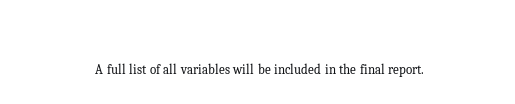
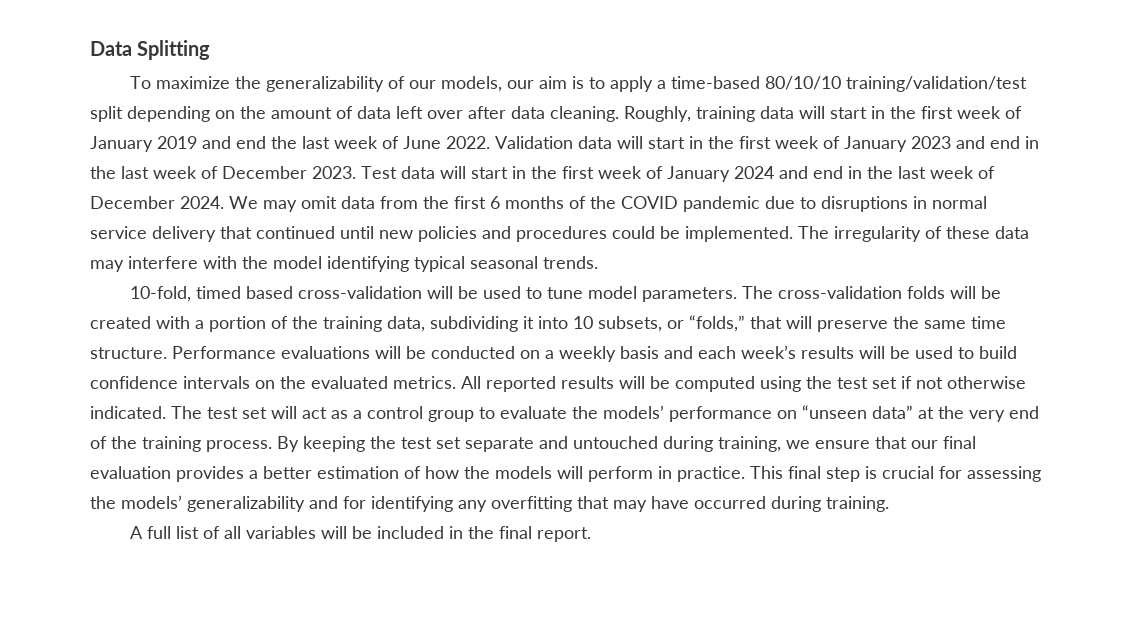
(95, 69) none -> [90,40,211,60] [130,76,1028,92] [90,106,1022,122] [90,136,1039,152] [90,166,995,182] [90,196,987,212] [90,226,1029,242] [90,256,598,272] [130,286,1002,302] [90,315,1006,332] [90,345,1017,362] [90,376,1026,392] [90,405,1039,422] [90,436,976,452] [90,466,1041,482] [90,495,889,512] Data Splitting // To maximize the generalizability of our models, our aim is to apply a time-based 80/10/10 training/validation/test split depending on the amount of data left over after data cleaning. Roughly, training data will start in the first week of January 2019 and end the last week of June 2022. Validation data will start in the first week of January 2023 and end in the last week of December 2023. Test data will start in the first week of January 2024 and end in the last week of December 2024. We may omit data from the first 6 months of the COVID pandemic due to disruptions in normal service delivery that continued until new policies and procedures could be implemented. The irregularity of these data may interfere with the model identifying typical seasonal trends. // 10-fold, timed based cross-validation will be used to tune model parameters. The cross-validation folds will be created with a portion of the training data, subdividing it into 10 subsets, or “folds,” that will preserve the same time structure. Performance evaluations will be conducted on a weekly basis and each week’s results will be used to build confidence intervals on the evaluated metrics. All reported results will be computed using the test set if not otherwise indicated. The test set will act as a control group to evaluate the models’ performance on “unseen data” at the very end of the training process. By keeping the test set separate and untouched during training, we ensure that our final evaluation provides a better estimation of how the models will perform in practice. This final step is crucial for assessing the models’ generalizability and for identifying any overfitting that may have occurred during training. //

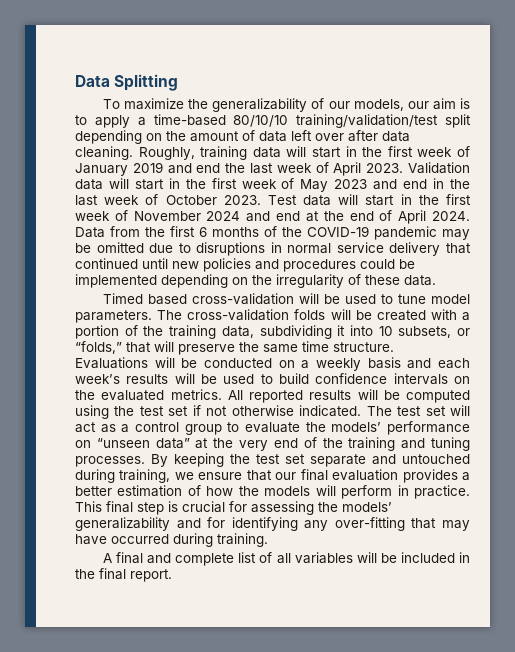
[403,136,490,149] June 2022. -> [333,162,404,176] April 2023.
[844,136,907,152] January -> [300,179,329,192] May
[222,166,307,179] December -> [165,195,217,205] October
[667,166,730,182] January -> [133,211,201,221] November
[848,166,995,179] [90,196,375,212] in the last week of December 2024. We may omit data -> [305,210,470,224] [75,227,105,238] at the end of April 2024. Data
[621,196,760,212] COVID pandemic -> [307,226,470,240] [75,242,144,253] COVID-19 pandemic may be omitted
[685,226,1029,242] [90,256,598,272] [130,286,242,302] implemented. The irregularity of these data may interfere with the model identifying typical seasonal trends. // 10-fold, timed -> [75,274,436,288] [102,293,143,304] implemented depending on the irregularity of these data. // Timed
[172,346,370,359] Performance evaluations -> [75,357,148,369] Evaluations
[206,440,272,452] process. -> [401,437,470,451] [75,456,145,467] and tuning processes.
[491,496,572,512] overfitting -> [334,517,405,531] over-fitting
[147,526,172,539] full -> [116,552,235,566] final and complete

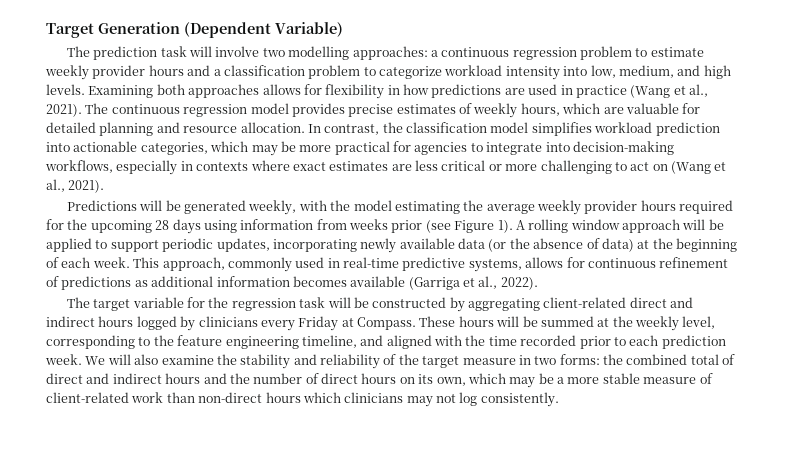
[75,74,179,91] [102,98,470,112] [75,114,471,128] [75,130,410,144] [75,146,471,160] [75,162,471,176] [75,178,470,192] [75,194,472,206] [75,210,470,224] [75,226,470,240] [75,242,471,256] [75,258,415,272] [75,274,436,288] [102,293,470,305] [75,309,470,323] [75,325,470,339] [75,341,394,355] [75,357,471,371] [75,373,470,385] [75,389,470,403] [75,405,470,419] [75,421,470,435] [75,437,470,451] [75,453,470,467] [75,469,471,483] [75,485,471,499] [75,501,392,515] [75,517,470,531] [75,533,268,547] [102,552,471,566] [75,568,172,582] Data Splitting // To maximize the generalizability of our models, our aim is to apply a time-based 80/10/10 training/validation/test split depending on the amount of data left over after data cleaning. Roughly, training data will start in the first week of January 2019 and end the last week of April 2023. Validation data will start in the first week of May 2023 and end in the last week of October 2023. Test data will start in the first week of November 2024 and end at the end of April 2024. Data from the first 6 months of the COVID-19 pandemic may be omitted due to disruptions in normal service delivery that continued until new policies and procedures could be implemented depending on the irregularity of these data. // Timed based cross-validation will be used to tune model parameters. The cross-validation folds will be created with a portion of the training data, subdividing it into 10 subsets, or “folds,” that will preserve the same time structure. Evaluations will be conducted on a weekly basis and each week’s results will be used to build confidence intervals on the evaluated metrics. All reported results will be computed using the test set if not otherwise indicated. The test set will act as a control group to evaluate the models’ performance on “unseen data” at the very end of the training and tuning processes. By keeping the test set separate and untouched during training, we ensure that our final evaluation provides a better estimation of how the models will perform in practice. This final step is crucial for assessing the models’ generalizability and for identifying any over-fitting that may have occurred during training. // A final and complete list of all variables will be included in the final report. -> [46,22,343,38] [66,46,704,60] [45,65,731,80] [46,84,708,99] [46,103,701,118] [46,122,720,136] [46,141,674,156] [45,160,727,175] [46,179,105,193] [66,200,734,215] [46,219,724,234] [46,238,737,253] [46,257,729,272] [46,276,538,290] [66,297,694,312] [46,316,716,331] [46,335,726,349] [45,354,736,369] [46,373,713,388] [46,392,559,407] Target Generation (Dependent Variable) // The prediction task will involve two modelling approaches: a continuous regression problem to estimate weekly provider hours and a classification problem to categorize workload intensity into low, medium, and high levels. Examining both approaches allows for flexibility in how predictions are used in practice (Wang et al., 2021). The continuous regression model provides precise estimates of weekly hours, which are valuable for detailed planning and resource allocation. In contrast, the classification model simplifies workload prediction into actionable categories, which may be more practical for agencies to integrate into decision-making workflows, especially in contexts where exact estimates are less critical or more challenging to act on (Wang et al., 2021). // Predictions will be generated weekly, with the model estimating the average weekly provider hours required for the upcoming 28 days using information from weeks prior (see Figure 1). A rolling window approach will be applied to support periodic updates, incorporating newly available data (or the absence of data) at the beginning of each week. This approach, commonly used in real-time predictive systems, allows for continuous refinement of predictions as additional information becomes available (Garriga et al., 2022). // The target variable for the regression task will be constructed by aggregating client-related direct and indirect hours logged by clinicians every Friday at Compass. These hours will be summed at the weekly level, corresponding to the feature engineering timeline, and aligned with the time recorded prior to each prediction week. We will also examine the stability and reliability of the target measure in two forms: the combined total of direct and indirect hours and the number of direct hours on its own, which may be a more stable measure of client-related work than non-direct hours which clinicians may not log consistently.

